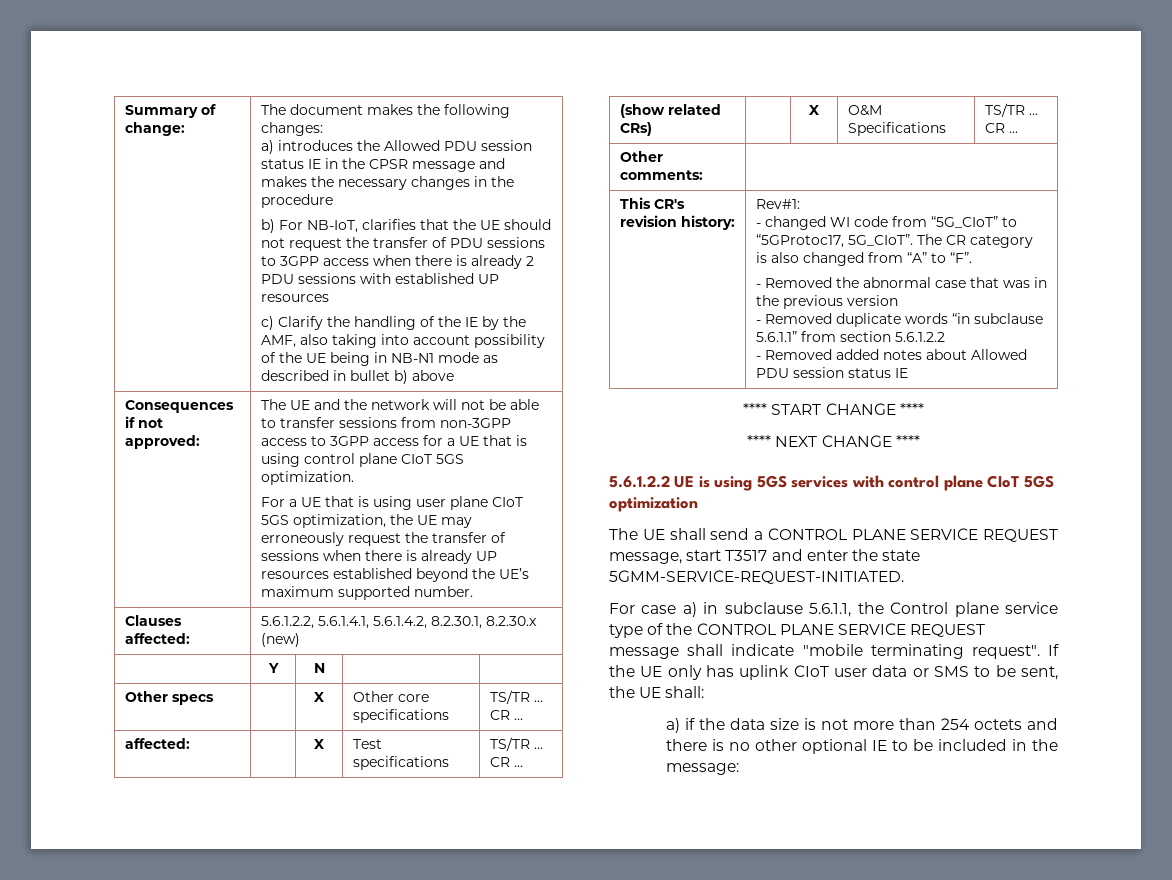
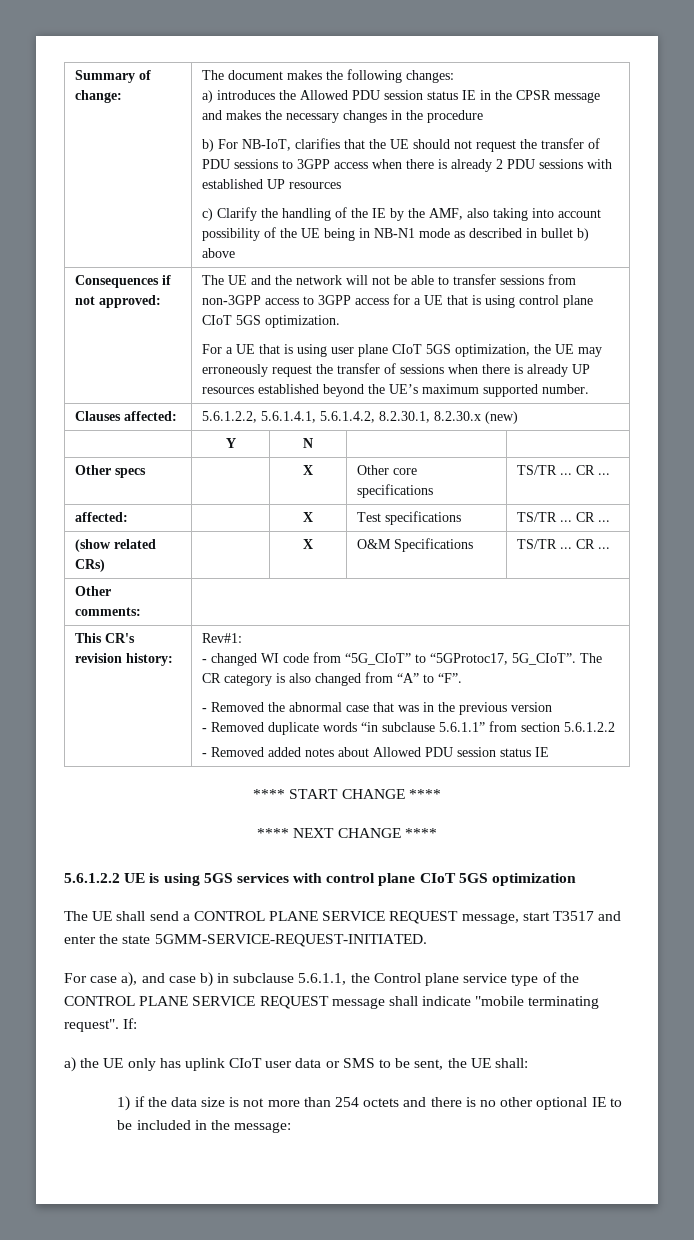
[682,602,697,617] a) -> [121,972,213,987] a), and case b)
[1048,644,1059,656] If -> [123,1018,138,1029] [64,1057,76,1072] If: // a)
[665,718,680,733] a) -> [117,1096,131,1111] 1)

